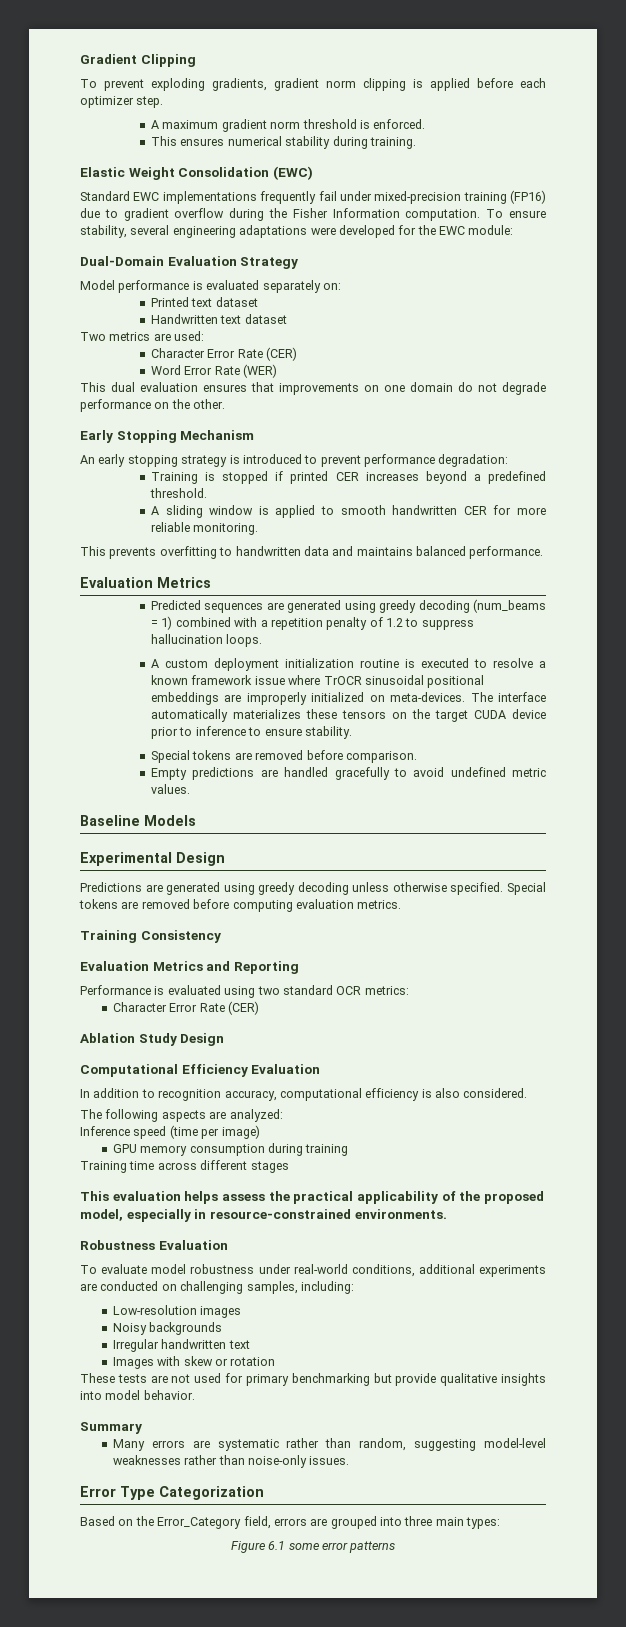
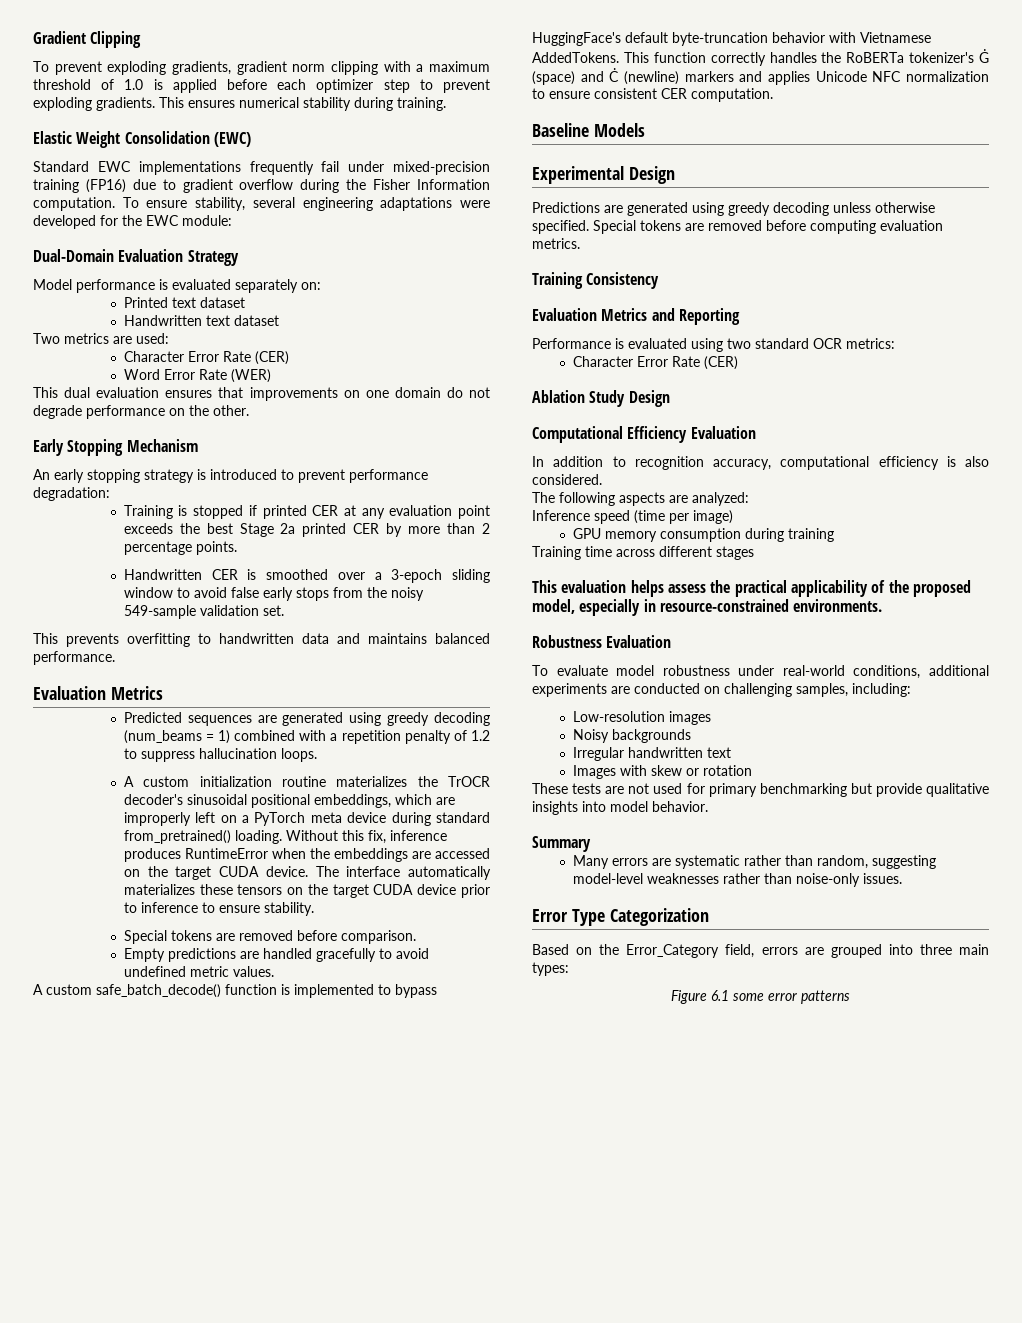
(406, 84) none -> [383,61,491,72] [33,79,144,90] with a maximum threshold of 1.0
[136,96,164,108] [151,119,426,132] step. // A maximum gradient norm threshold is enforced. // -> [383,79,490,93] [33,97,155,111] step to prevent exploding gradients.
[365,471,547,484] [150,488,208,498] [151,505,546,518] [151,522,259,535] increases beyond a predefined threshold. // A sliding window is applied to smooth handwritten CER for more reliable monitoring. -> [343,505,491,519] [123,523,490,537] [123,541,237,555] [123,569,491,583] [123,587,424,601] [123,605,284,619] at any evaluation point exceeds the best Stage 2a printed CER by more than 2 percentage points. // Handwritten CER is smoothed over a 3-epoch sliding window to avoid false early stops from the noisy 549-sample validation set.
[214,658,280,671] deployment -> (190, 781) none
[405,658,546,668] [151,675,485,688] [151,692,466,705] is executed to resolve a known framework issue where TrOCR sinusoidal positional embeddings are improperly initialized on meta-devices. -> [336,776,490,787] [123,794,455,808] [123,812,490,826] [123,830,447,844] [123,848,490,862] [123,866,308,880] materializes the TrOCR decoder's sinusoidal positional embeddings, which are improperly left on a PyTorch meta device during standard from_pretrained() loading. Without this fix, inference produces RuntimeError when the embeddings are accessed on the target CUDA device.
(191, 789) none -> [33,984,437,998] [532,32,931,46] [532,49,989,66] [532,68,989,85] [532,88,773,102] // A custom safe_batch_decode() function is implemented to bypass HuggingFace's default byte-truncation behavior with Vietnamese AddedTokens. This function correctly handles the RoBERTa tokenizer's Ġ (space) and Ċ (newline) markers and applies Unicode NFC normalization to ensure consistent CER computation.

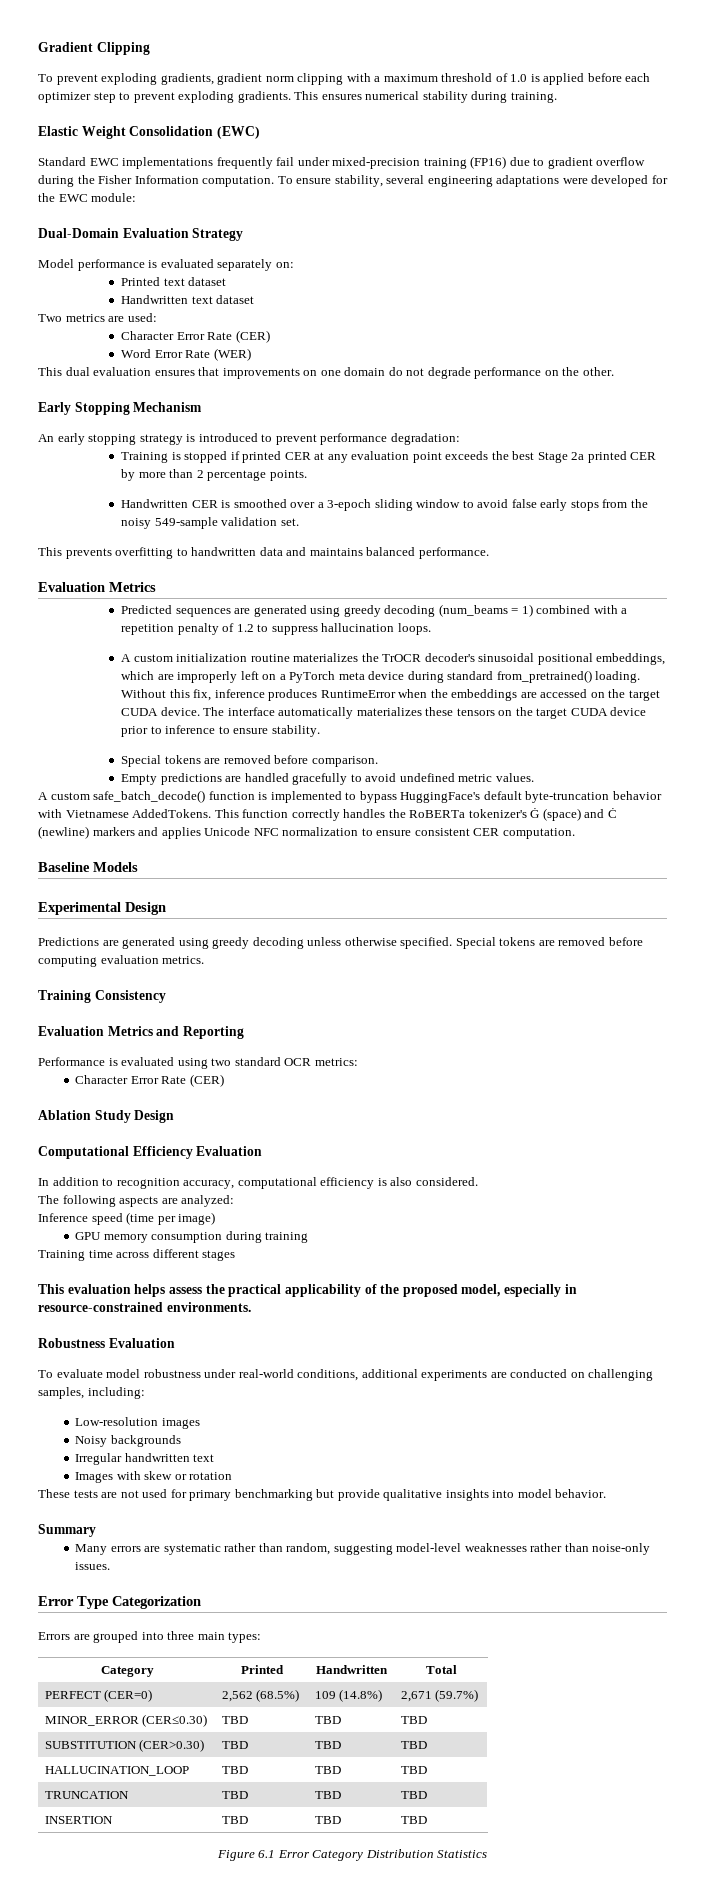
[532,944,798,958] Based on the Error_Category field, errors -> [38,1632,70,1640] Errors
[671,990,850,1004] // Figure 6.1 some error patterns -> [100,1666,154,1677] [240,1665,284,1674] [316,1665,388,1674] [425,1665,457,1674] [44,1689,153,1702] [221,1689,300,1702] [314,1689,383,1702] [400,1689,479,1702] [44,1714,208,1727] [221,1716,248,1724] [314,1716,341,1724] [400,1716,427,1724] [44,1739,205,1752] [221,1741,248,1749] [314,1741,341,1749] [400,1741,427,1749] [44,1766,189,1776] [221,1766,248,1774] [314,1766,341,1774] [400,1766,427,1774] [44,1791,129,1799] [221,1791,248,1799] [314,1791,341,1799] [400,1791,427,1799] [44,1816,113,1824] [221,1816,248,1824] [314,1816,341,1824] [400,1816,427,1824] [216,1849,488,1861] // Category | Printed | Handwritten | Total // PERFECT (CER=0) | 2,562 (68.5%) | 109 (14.8%) | 2,671 (59.7%) // MINOR_ERROR (CER≤0.30) | TBD | TBD | TBD // SUBSTITUTION (CER>0.30) | TBD | TBD | TBD // HALLUCINATION_LOOP | TBD | TBD | TBD // TRUNCATION | TBD | TBD | TBD // INSERTION | TBD | TBD | TBD // Figure 6.1 Error Category Distribution Statistics

